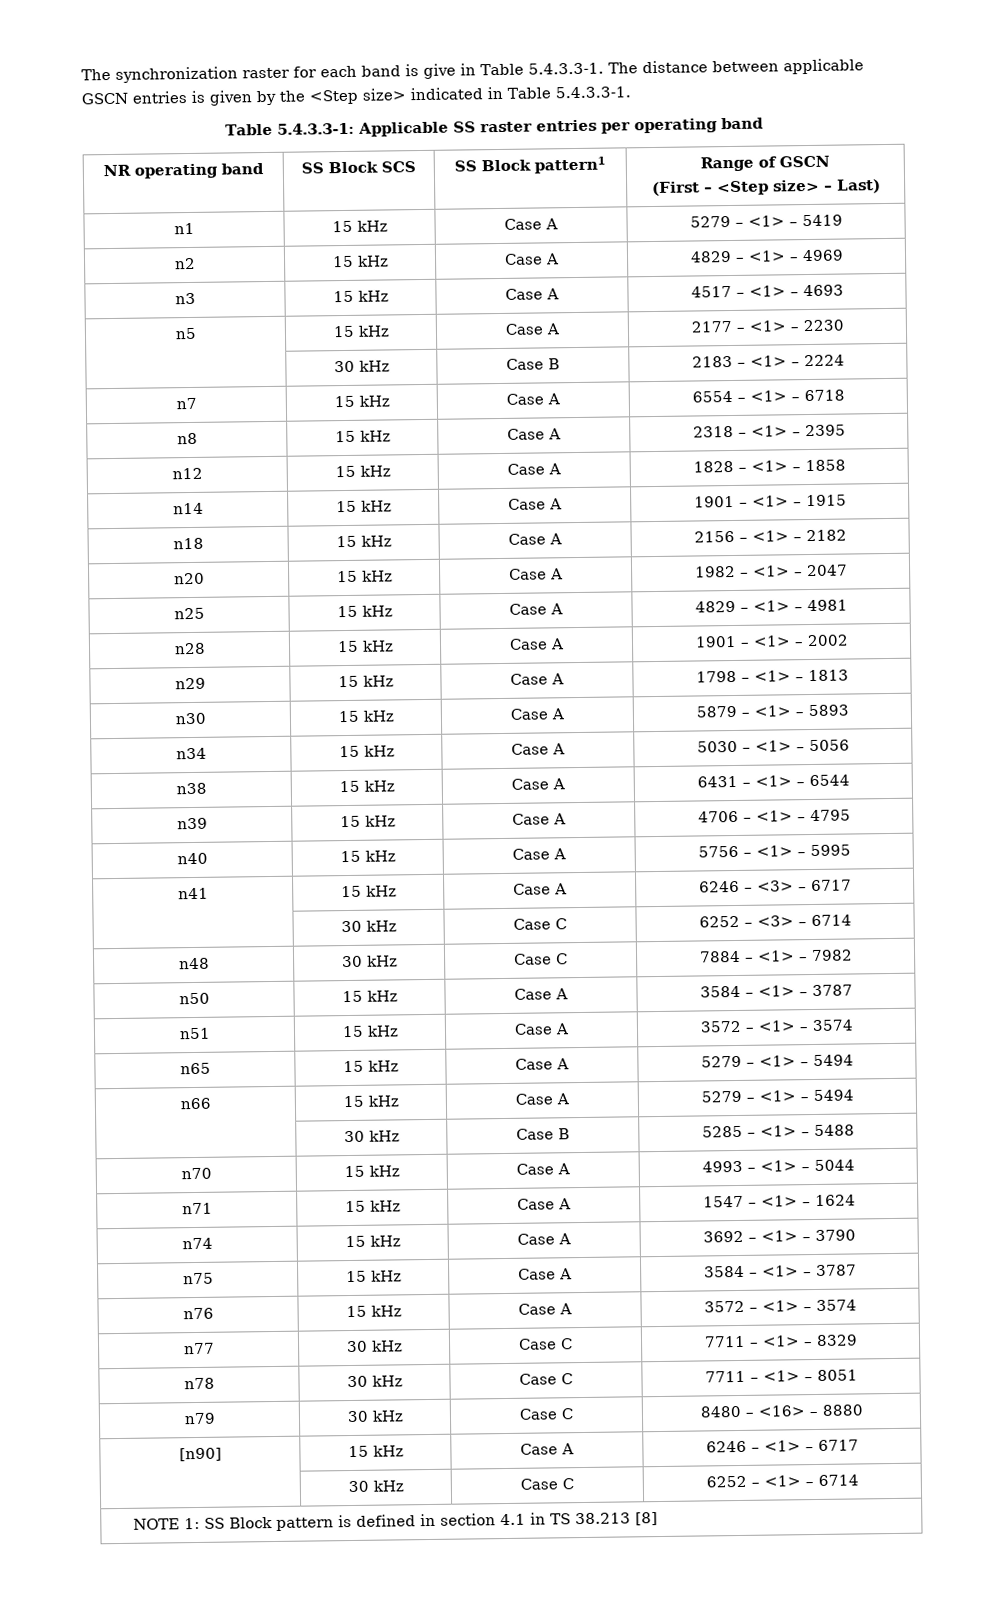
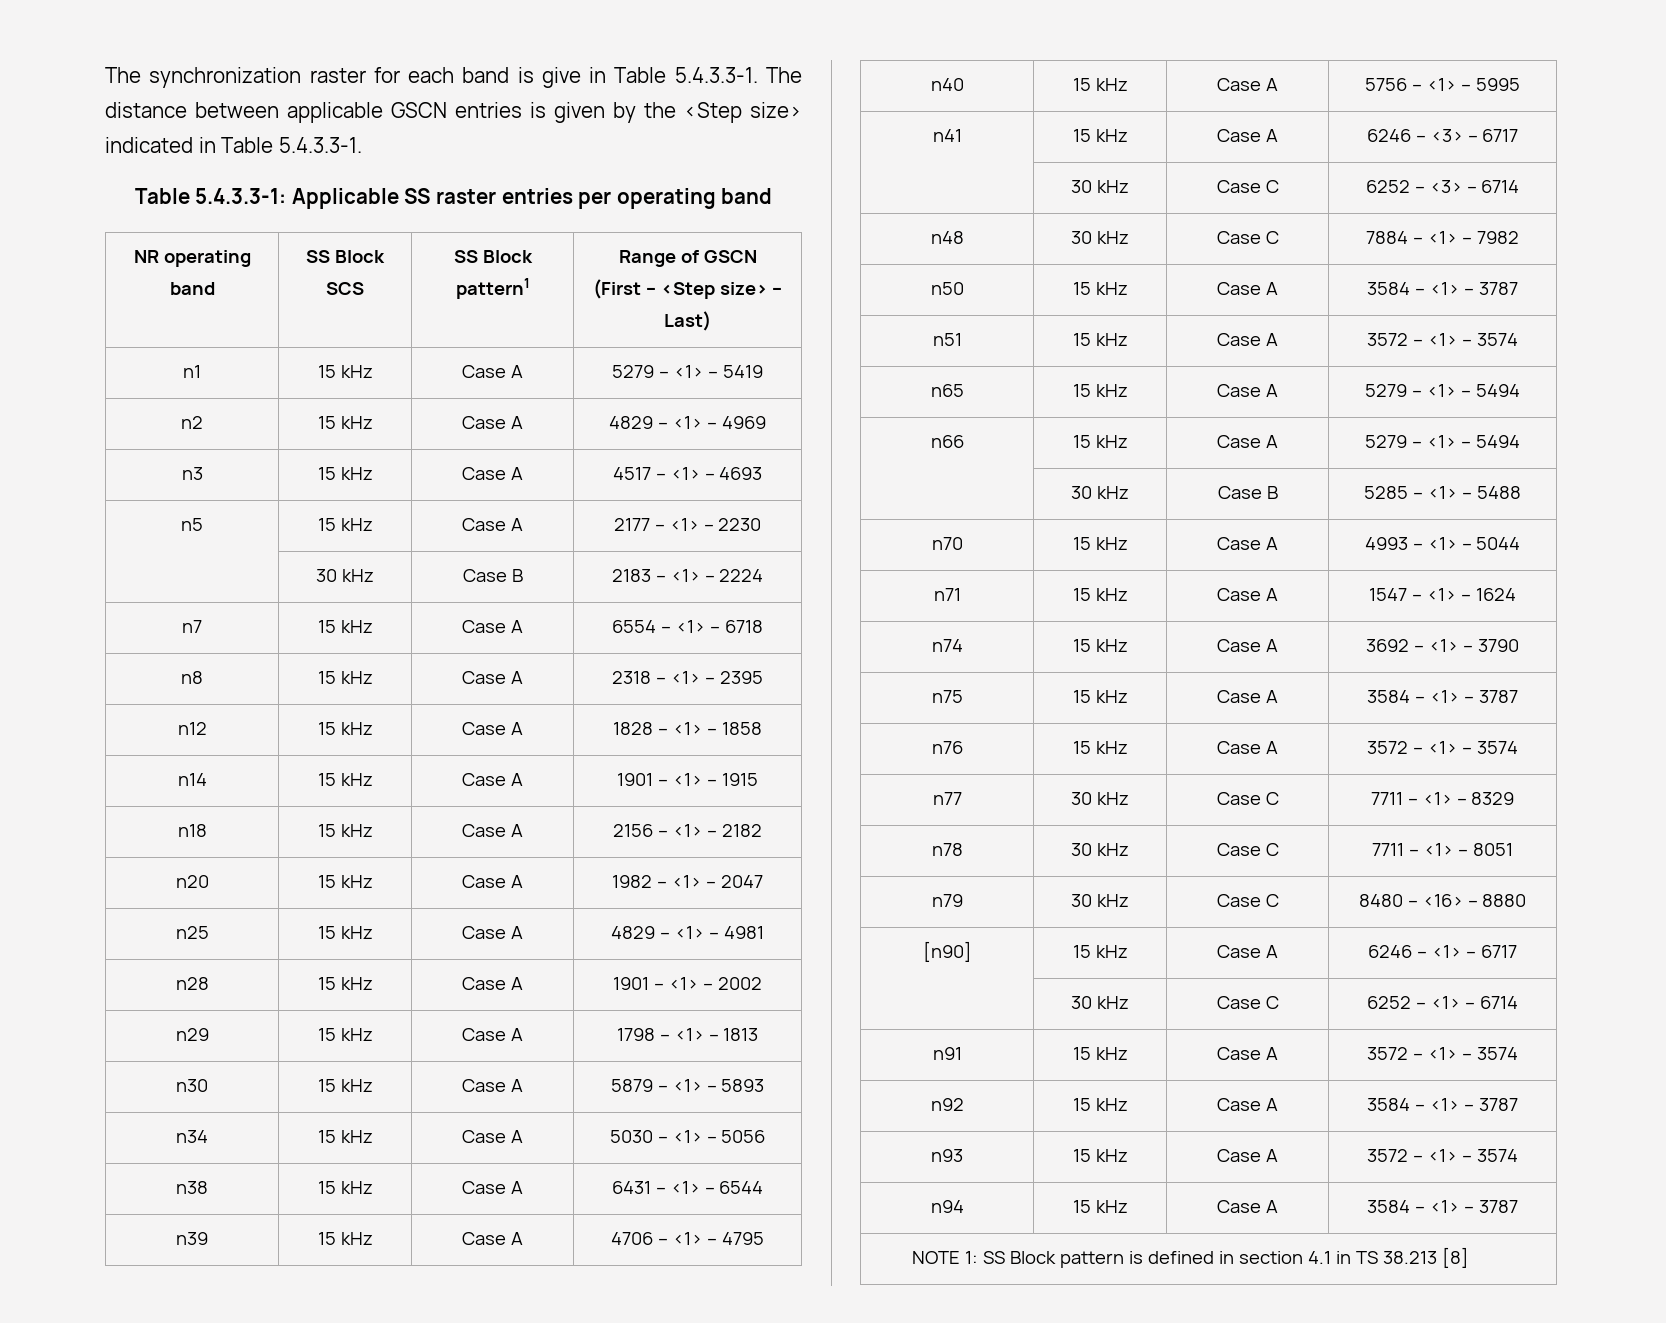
(859, 1480) none -> [932,1047,962,1060] [1072,1047,1128,1060] [1217,1047,1278,1060] [1367,1047,1518,1060] [930,1098,964,1111] [1072,1098,1128,1111] [1217,1098,1278,1111] [1367,1098,1518,1111] [931,1149,963,1162] [1072,1149,1128,1162] [1217,1149,1278,1162] [1367,1149,1518,1162] [930,1200,964,1213] [1072,1200,1128,1213] [1217,1200,1278,1213] [1367,1200,1518,1213] // n91 | 15 kHz | Case A | 3572 – <1> – 3574 // n92 | 15 kHz | Case A | 3584 – <1> – 3787 // n93 | 15 kHz | Case A | 3572 – <1> – 3574 // n94 | 15 kHz | Case A | 3584 – <1> – 3787

